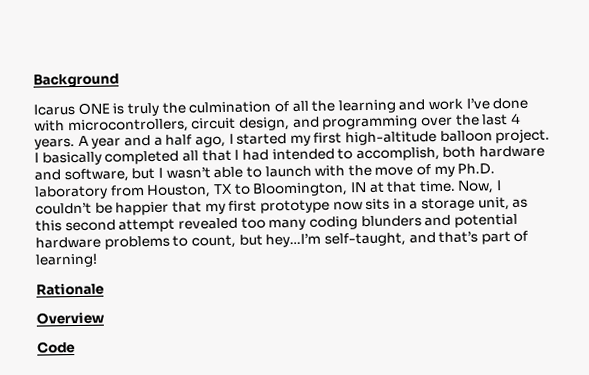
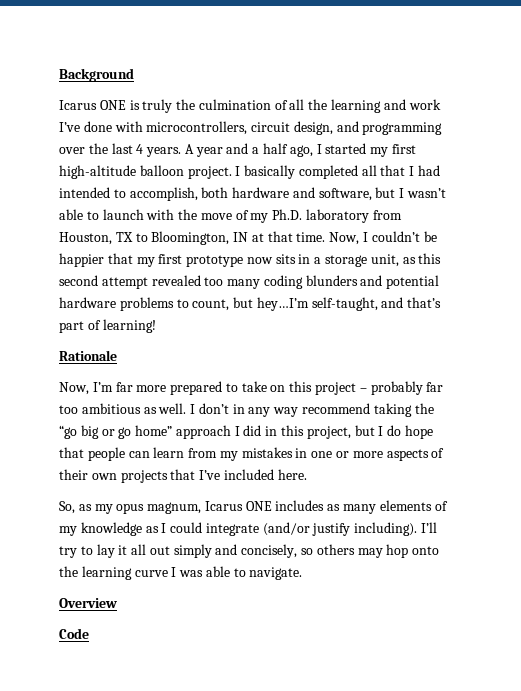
(104, 289) none -> [59,381,444,395] [59,403,434,417] [59,425,433,439] [59,447,445,461] [59,469,307,483] [59,500,448,514] [59,522,438,536] [59,544,440,558] [59,566,303,580] // Now, I’m far more prepared to take on this project – probably far too ambitious as well. I don’t in any way recommend taking the “go big or go home” approach I did in this project, but I do hope that people can learn from my mistakes in one or more aspects of their own projects that I’ve included here. // So, as my opus magnum, Icarus ONE includes as many elements of my knowledge as I could integrate (and/or justify including). I’ll try to lay it all out simply and concisely, so others may hop onto the learning curve I was able to navigate.

